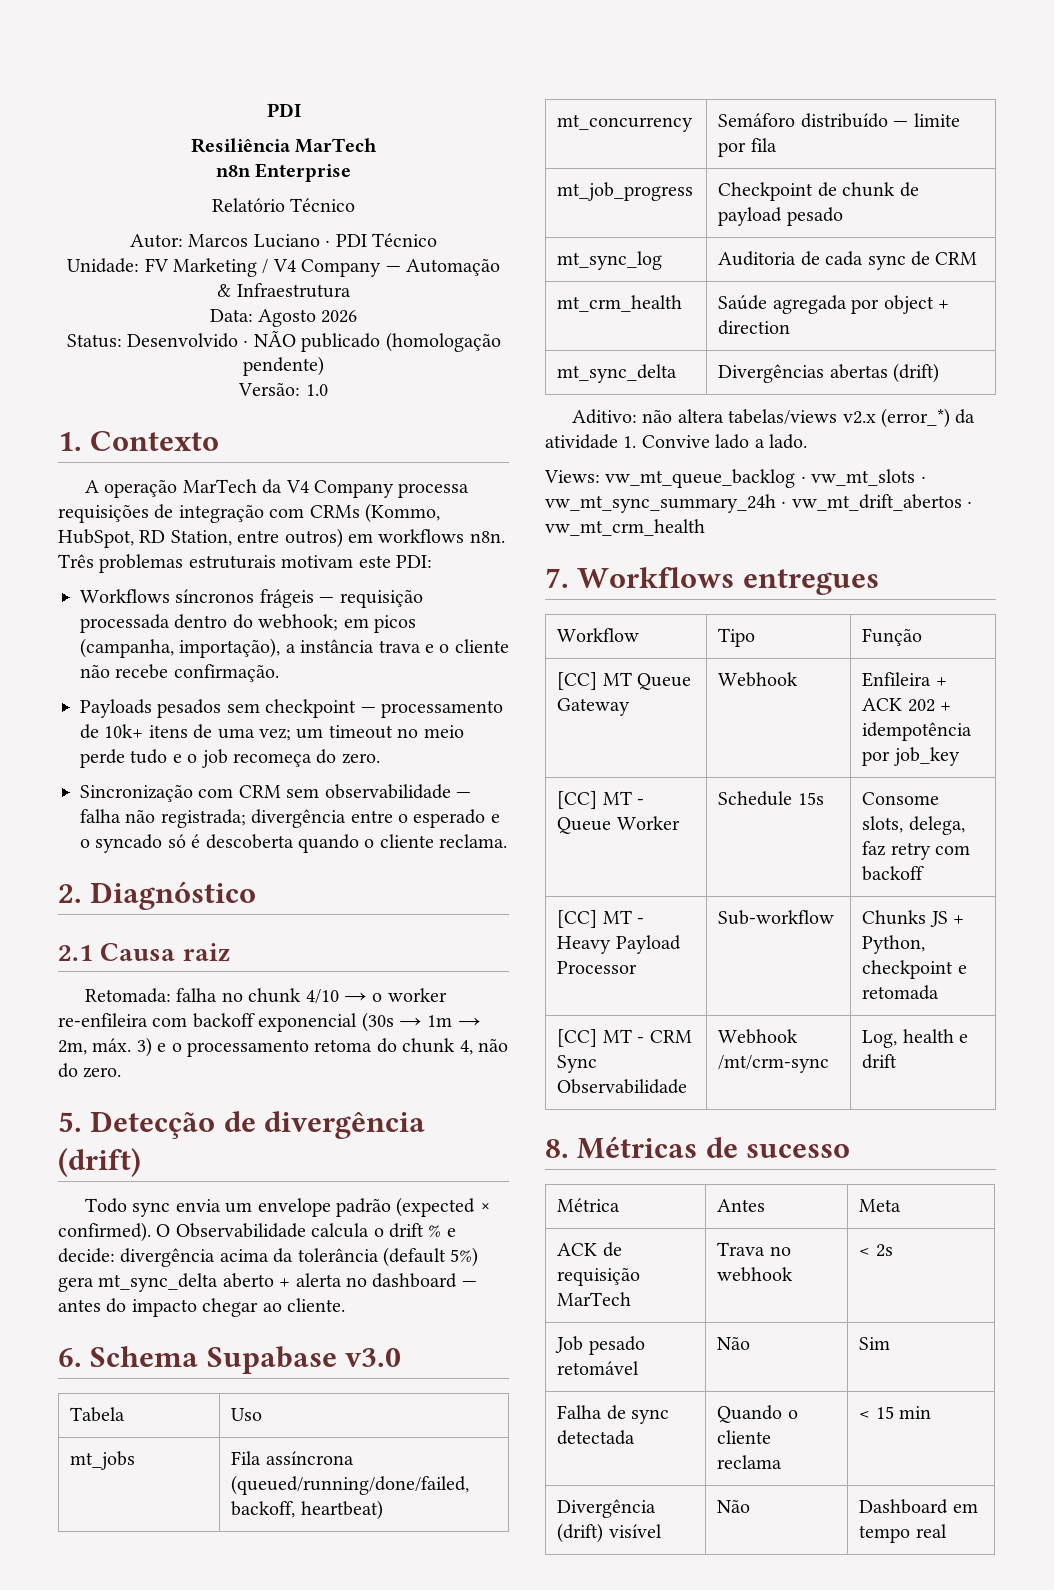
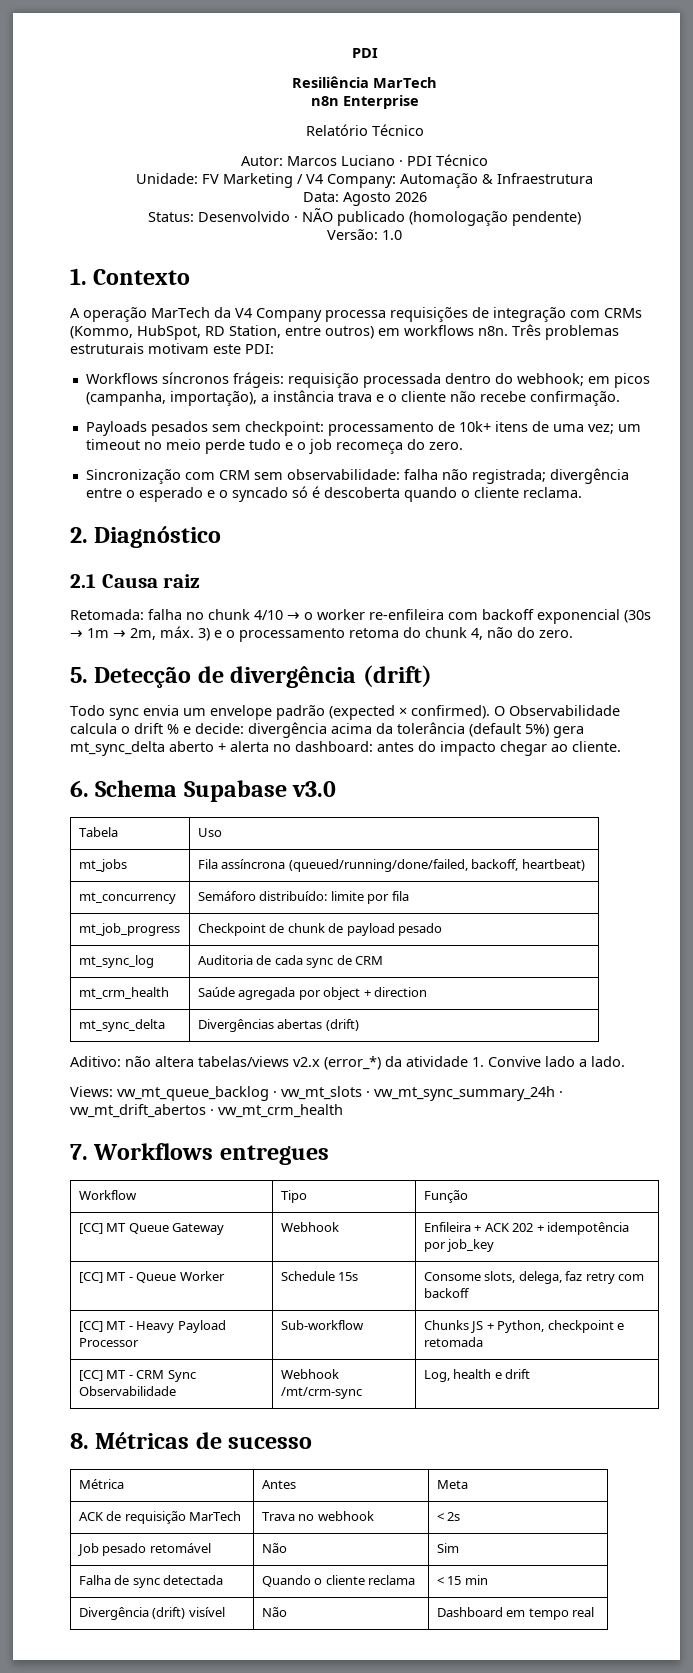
[301,259,401,277] Company — -> [327,174,396,188] Company:
[259,589,335,608] frágeis — -> [232,372,284,388] frágeis:
[265,699,376,718] checkpoint — -> [244,421,324,436] checkpoint:
[324,784,471,799] observabilidade — -> [286,469,400,480] observabilidade:
[372,1273,477,1288] dashboard — -> [295,741,373,752] dashboard:
[800,113,909,128] distribuído — -> [259,891,328,901] distribuído:

